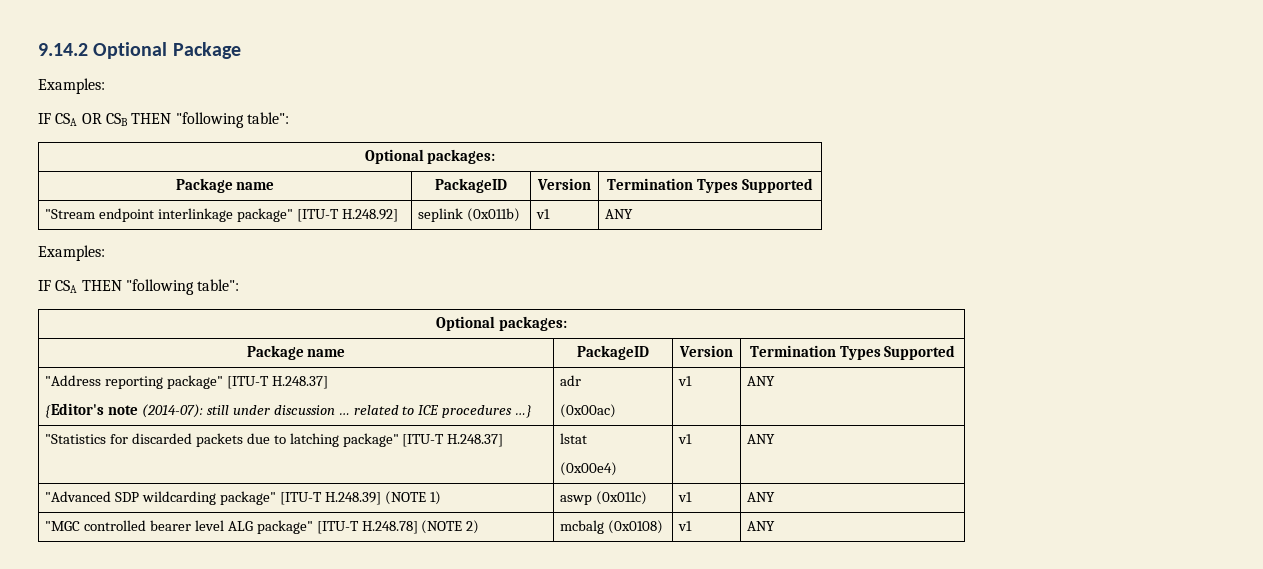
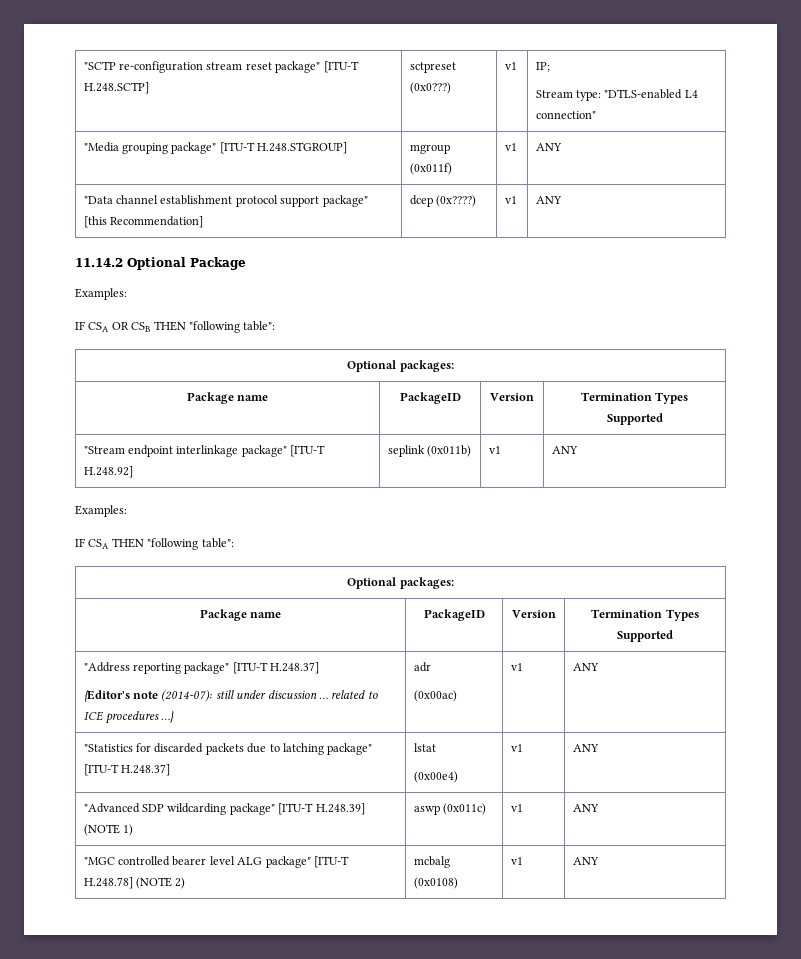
[38,43,88,56] 9.14.2 -> [83,61,359,73] [83,82,149,94] [409,62,456,73] [409,82,451,94] [504,62,517,70] [535,62,550,72] [535,89,698,101] [535,111,596,119] [83,142,348,154] [409,144,450,154] [409,163,452,175] [504,143,517,151] [535,143,562,151] [83,195,368,207] [83,216,204,228] [409,195,477,207] [504,196,517,204] [535,196,562,204] [75,258,123,267] "SCTP re-configuration stream reset package" [ITU-T H.248.SCTP] | sctpreset (0x0???) | v1 | IP; // Stream type: "DTLS-enabled L4 connection" // "Media grouping package" [ITU-T H.248.STGROUP] | mgroup (0x011f) | v1 | ANY // "Data channel establishment protocol support package" [this Recommendation] | dcep (0x????) | v1 | ANY // 11.14.2

